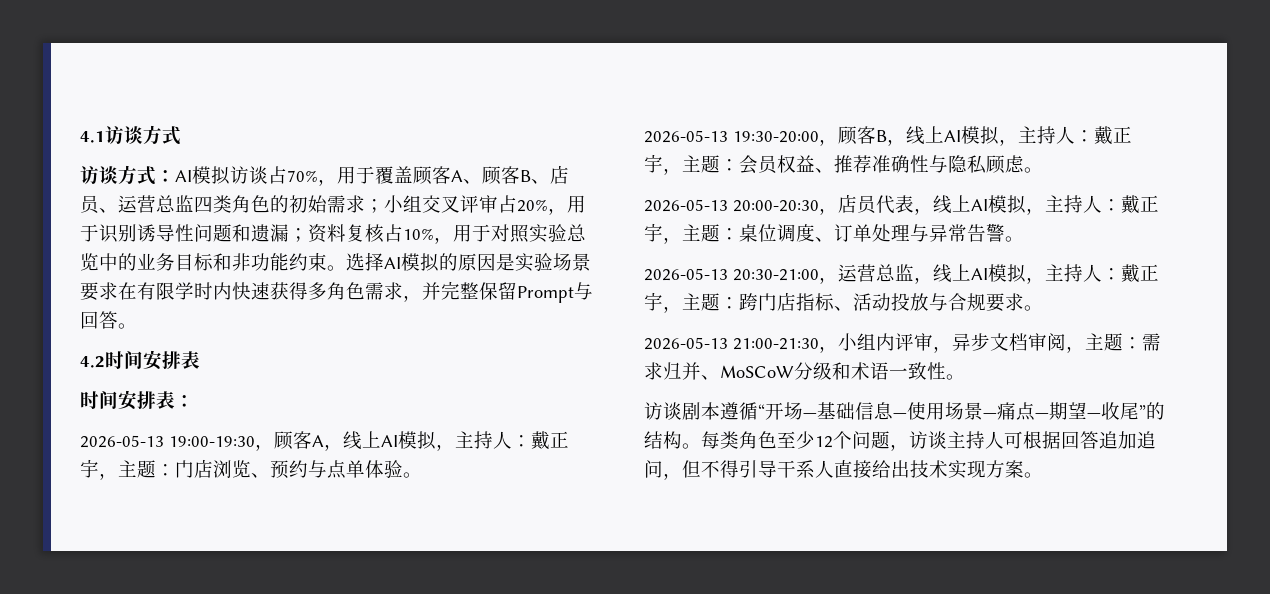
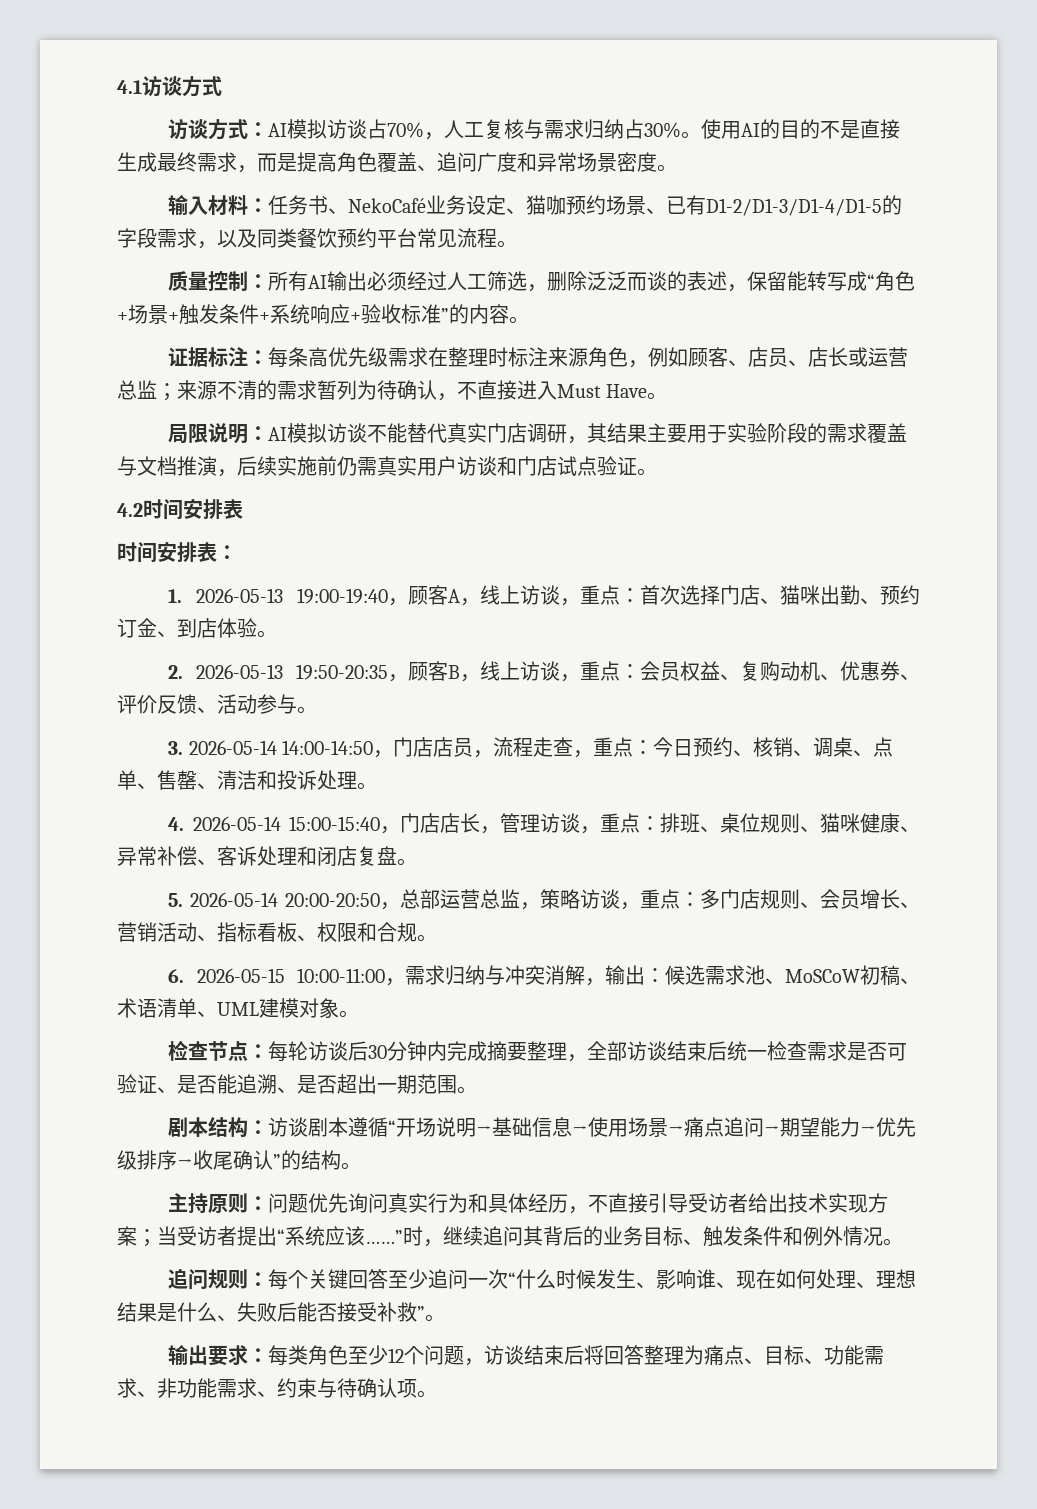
[337,166,531,185] 用于覆盖顾客A、顾客B -> [444,119,901,139] [117,152,677,173] [168,195,903,216] [117,228,517,249] [168,271,916,292] [117,304,529,325] [168,347,729,368] 人工复核与需求归纳占30%。使用AI的目的不是直接生成最终需求，而是提高角色覆盖、追问广度和异常场景密度。 // 输入材料：任务书、NekoCafé业务设定、猫咖预约场景、已有D1-2/D1-3/D1-4/D1-5的字段需求，以及同类餐饮预约平台常见流程。 // 质量控制：所有AI输出必须经过人工筛选，删除泛泛而谈的表述，保留能转写成“角色+场景+触发条件+系统响应+验收标准”的内容。 // 证据标注：每条高优先级需求在整理时标注来源角色，例如顾客
[118,195,586,215] [80,224,586,244] [80,252,591,272] [80,281,593,303] [80,311,118,329] 运营总监四类角色的初始需求；小组交叉评审占20%，用于识别诱导性问题和遗漏；资料复核占10%，用于对照实验总览中的业务目标和非功能约束。选择AI模拟的原因是实验场景要求在有限学时内快速获得多角色需求，并完整保留Prompt与回答 -> [808,347,909,367] [117,380,668,401] [168,423,908,444] [117,456,637,477] 店长或运营总监；来源不清的需求暂列为待确认，不直接进入Must Have。 // 局限说明：AI模拟访谈不能替代真实门店调研，其结果主要用于实验阶段的需求覆盖与文档推演，后续实施前仍需真实用户访谈和门店试点验证
[80,435,255,448] 2026-05-13 19:00-19:30 -> [168,588,388,604] 1. 2026-05-13 19:00-19:40
[381,431,569,451] [80,459,365,480] AI模拟，主持人：戴正宇，主题：门店浏览、预约与点单 -> [520,585,920,606] [117,618,217,638] 访谈，重点：首次选择门店、猫咪出勤、预约订金、到店
[644,130,819,143] 2026-05-13 19:30-20:00 -> [168,664,388,680] 2. 2026-05-13 19:50-20:35
[944,126,1132,146] [644,154,1043,175] [644,194,1159,215] [644,223,1024,244] [644,264,1159,284] [644,292,1043,313] [644,333,1161,353] [644,362,965,380] AI模拟，主持人：戴正宇，主题：会员权益、推荐准确性与隐私顾虑。 // 2026-05-13 20:00-20:30，店员代表，线上AI模拟，主持人：戴正宇，主题：桌位调度、订单处理与异常告警。 // 2026-05-13 20:30-21:00，运营总监，线上AI模拟，主持人：戴正宇，主题：跨门店指标、活动投放与合规要求。 // 2026-05-13 21:00-21:30，小组内评审，异步文档审阅，主题：需求归并、MoSCoW分级和术语一致性。 // -> [520,661,920,682] [117,694,317,714] [168,737,894,758] [117,770,377,790] [168,813,920,834] [117,846,417,867] [168,889,920,910] [117,922,437,942] [168,965,920,986] [117,998,359,1018] [168,1040,908,1062] [117,1074,477,1094] [168,1117,269,1138] 访谈，重点：会员权益、复购动机、优惠券、评价反馈、活动参与。 // 3. 2026-05-14 14:00-14:50，门店店员，流程走查，重点：今日预约、核销、调桌、点单、售罄、清洁和投诉处理。 // 4. 2026-05-14 15:00-15:40，门店店长，管理访谈，重点：排班、桌位规则、猫咪健康、异常补偿、客诉处理和闭店复盘。 // 5. 2026-05-14 20:00-20:50，总部运营总监，策略访谈，重点：多门店规则、会员增长、营销活动、指标看板、权限和合规。 // 6. 2026-05-15 10:00-11:00，需求归纳与冲突消解，输出：候选需求池、MoSCoW初稿、术语清单、UML建模对象。 // 检查节点：每轮访谈后30分钟内完成摘要整理，全部访谈结束后统一检查需求是否可验证、是否能追溯、是否超出一期范围。 // 剧本结构：
[803,413,817,418] — -> [436,1117,493,1137] 说明→
[893,413,907,418] — -> [572,1125,589,1135] →
[983,402,1165,421] [644,431,701,449] —痛点—期望—收尾”的结构。 -> [668,1117,917,1138] [117,1150,361,1170] [168,1193,889,1214] [117,1226,903,1247] [168,1269,917,1290] [117,1302,445,1322] [168,1345,269,1366] →痛点追问→期望能力→优先级排序→收尾确认”的结构。 // 主持原则：问题优先询问真实行为和具体经历，不直接引导受访者给出技术实现方案；当受访者提出“系统应该……”时，继续追问其背后的业务目标、触发条件和例外情况。 // 追问规则：每个关键回答至少追问一次“什么时候发生、影响谁、现在如何处理、理想结果是什么、失败后能否接受补救”。 // 输出要求：
[947,431,1156,449] [644,460,1024,480] 主持人可根据回答追加追问，但不得引导干系人直接给出技术实现方案 -> [524,1345,885,1366] [117,1378,417,1398] 结束后将回答整理为痛点、目标、功能需求、非功能需求、约束与待确认项

